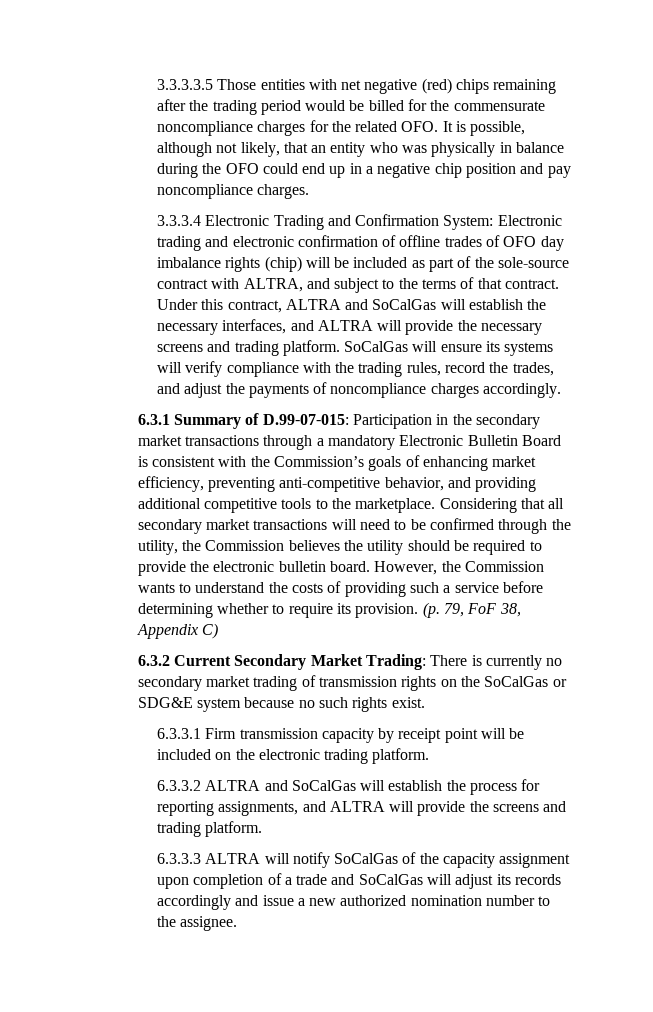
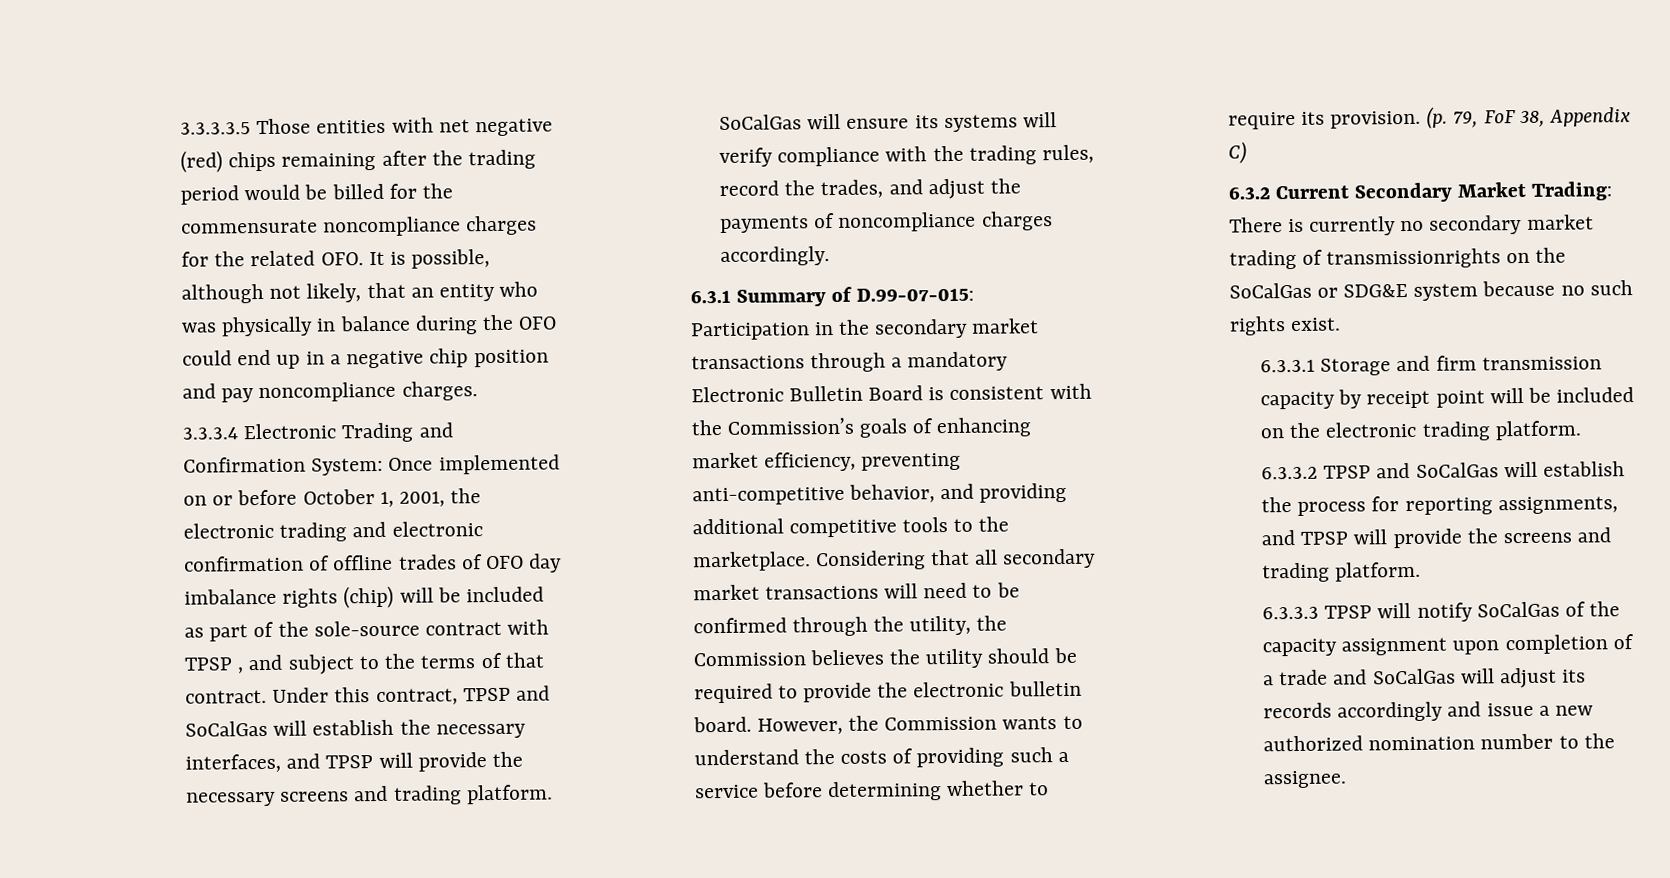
[497,215,562,226] Electronic -> [388,454,560,475] [183,488,482,507] [183,522,275,539] Once implemented on or before October 1, 2001, the electronic
[243,278,303,292] ALTRA, -> [184,657,245,674] TPSP ,
[285,299,341,310] ALTRA -> [462,687,511,702] TPSP
[317,320,373,331] ALTRA -> [325,755,374,769] TPSP
[318,676,437,691] transmission rights -> [1325,248,1501,269] transmissionrights
[205,728,237,739] Firm -> [1320,355,1477,376] Storage and firm
[205,780,261,791] ALTRA -> [1323,465,1372,479] TPSP
[329,801,385,812] ALTRA -> [1300,531,1349,545] TPSP
[205,853,261,864] ALTRA -> [1324,605,1373,619] TPSP

